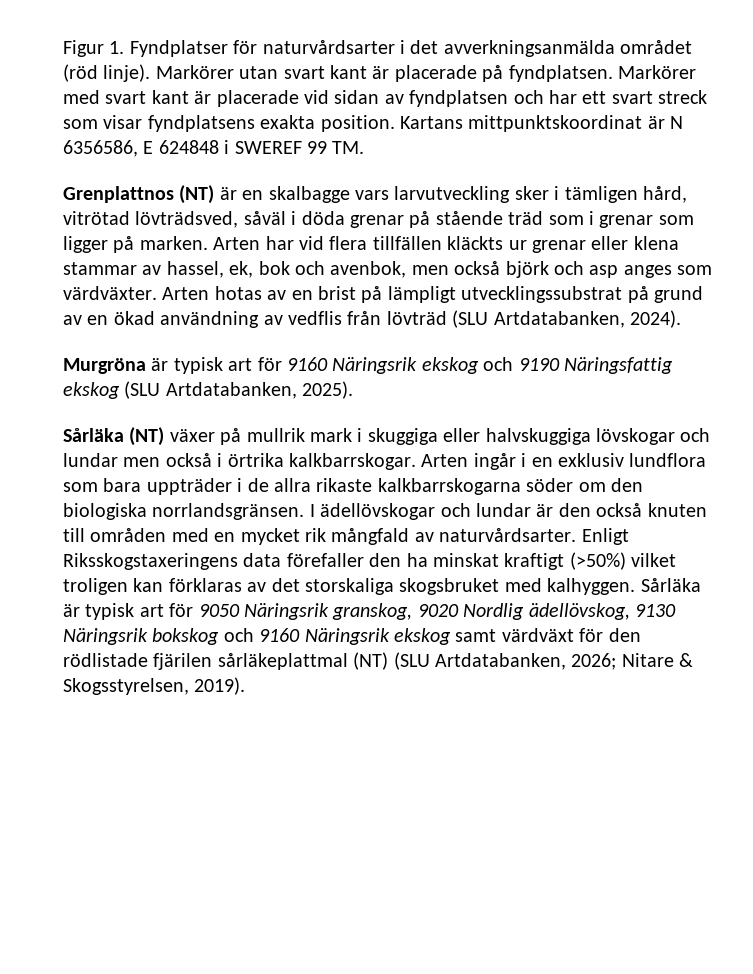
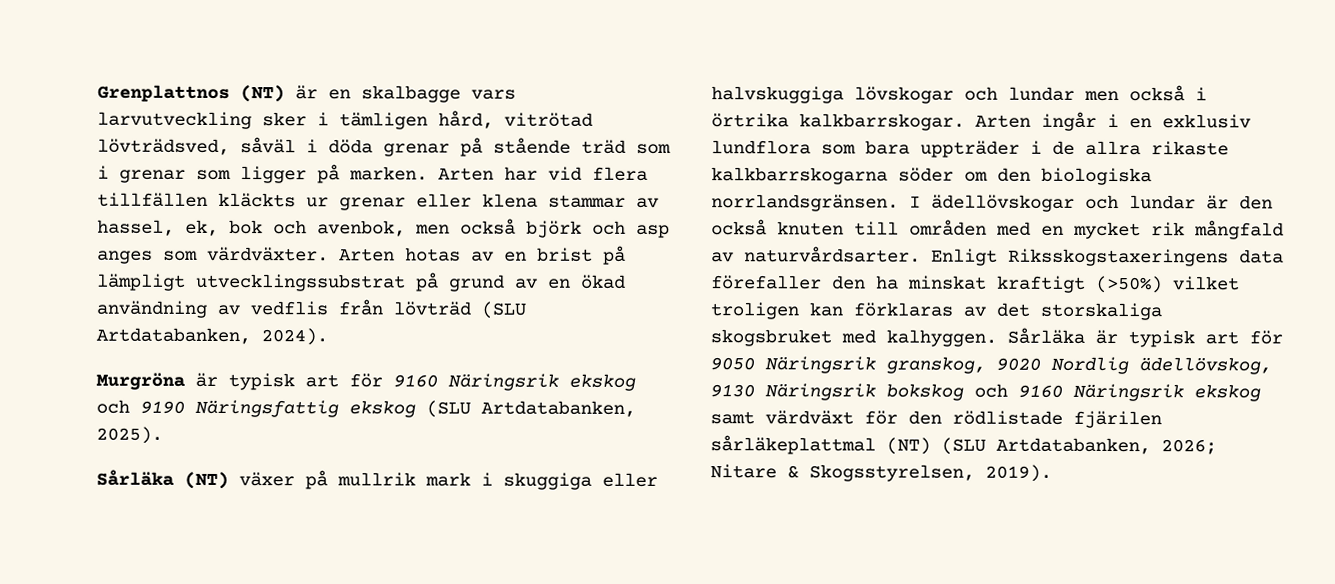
[63,40,693,57] [63,64,696,82] [63,90,708,107] [63,115,684,132] [63,140,365,157] Figur 1. Fyndplatser för naturvårdsarter i det avverkningsanmälda området (röd linje). Markörer utan svart kant är placerade på fyndplatsen. Markörer med svart kant är placerade vid sidan av fyndplatsen och har ett svart streck som visar fyndplatsens exakta position. Kartans mittpunktskoordinat är N 6356586, E 624848 i SWEREF 99 TM. // -> (97, 93) none

